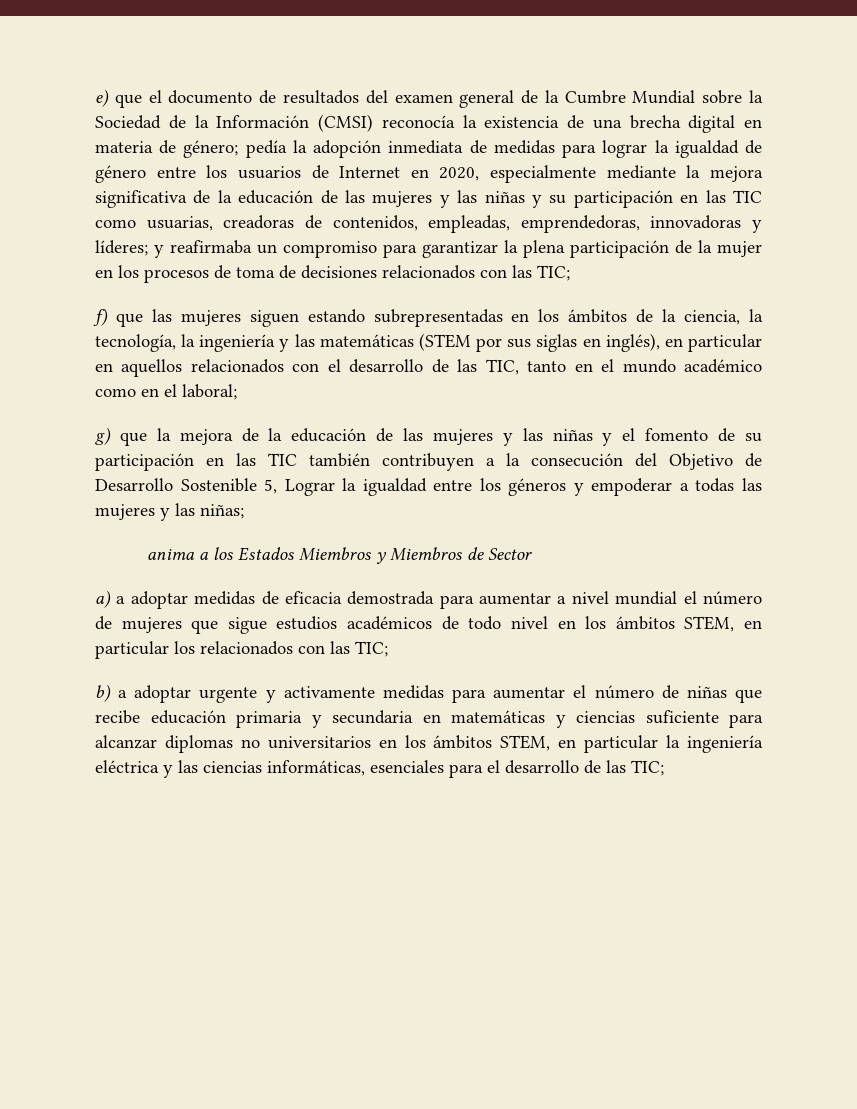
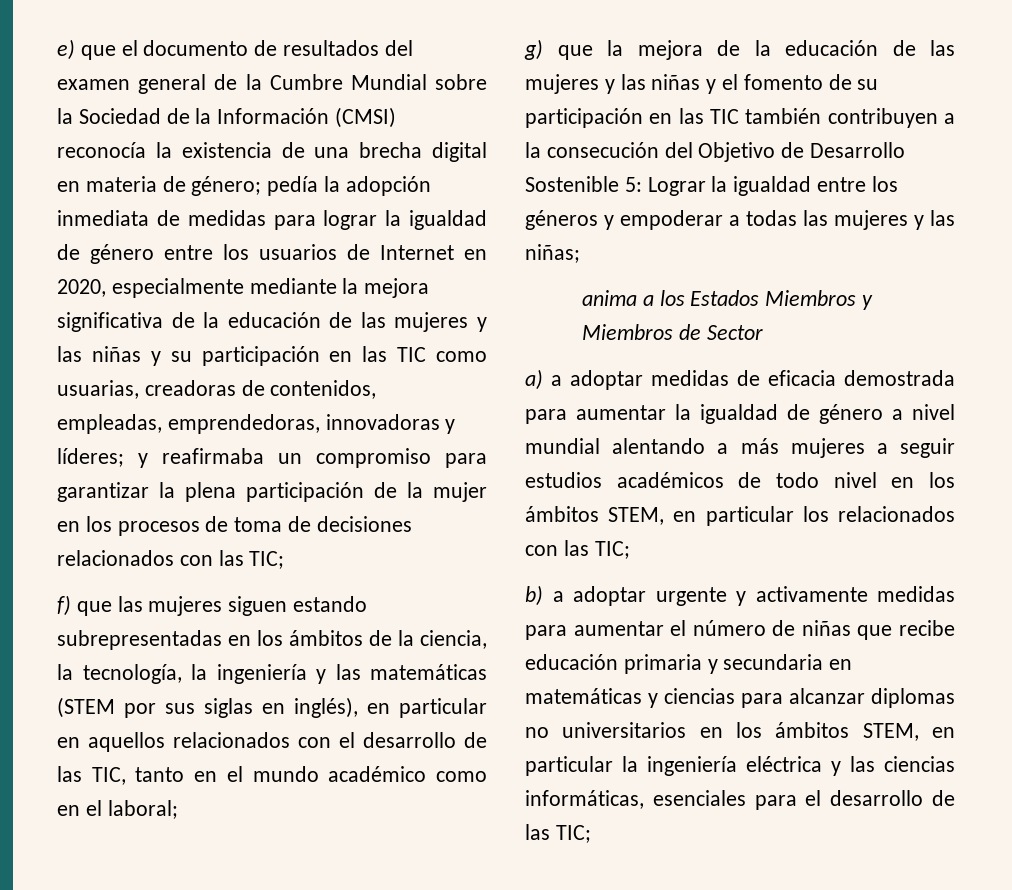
[264,479,278,494] 5, -> [624,177,642,192] 5:
[557,591,762,605] [95,616,267,634] a nivel mundial el número de mujeres que sigue -> [675,404,955,424] [525,438,955,458] la igualdad de género a nivel mundial alentando a más mujeres a seguir
[645,710,719,724] suficiente -> (735, 696) none

